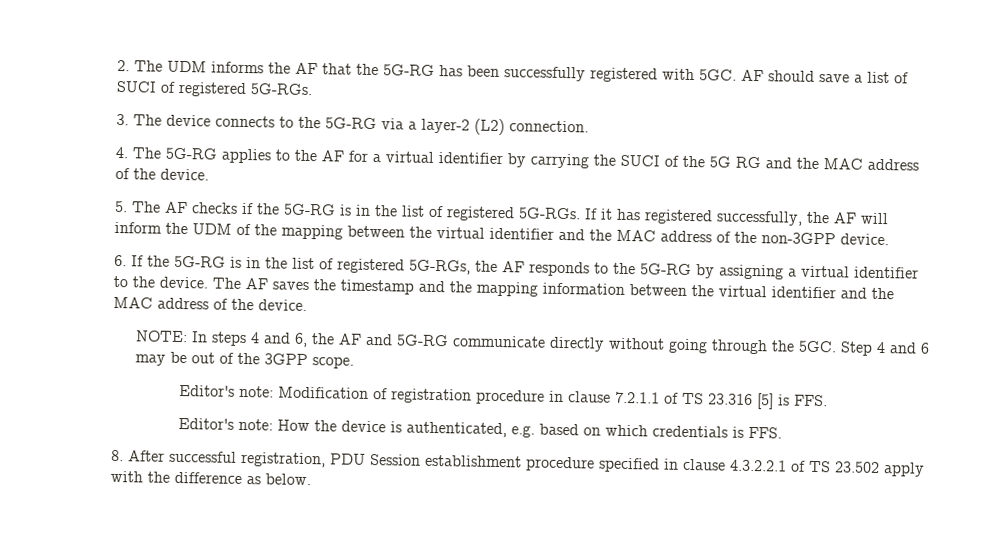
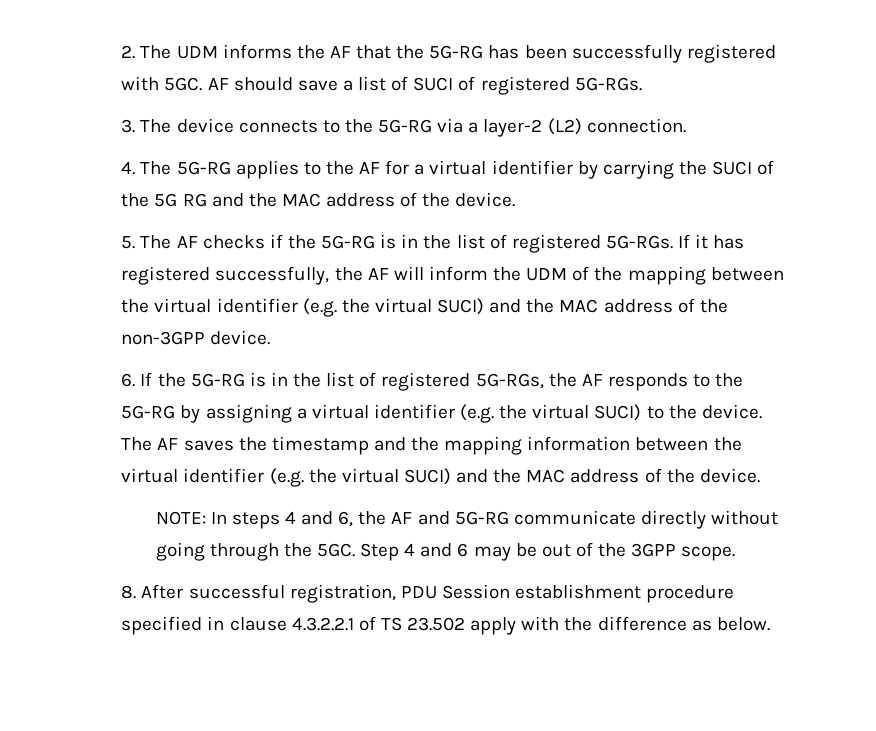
(555, 233) none -> [302,298,485,317] (e.g. the virtual SUCI)
(920, 272) none -> [460,404,642,423] (e.g. the virtual SUCI)
(837, 292) none -> [269,468,451,487] (e.g. the virtual SUCI)
[179,384,829,410] [178,417,783,439] // Editor's note: Modification of registration procedure in clause 7.2.1.1 of TS 23.316 [5] is FFS. // Editor's note: How the device is authenticated, e.g. based on which credentials is FFS. -> (736, 553) none

